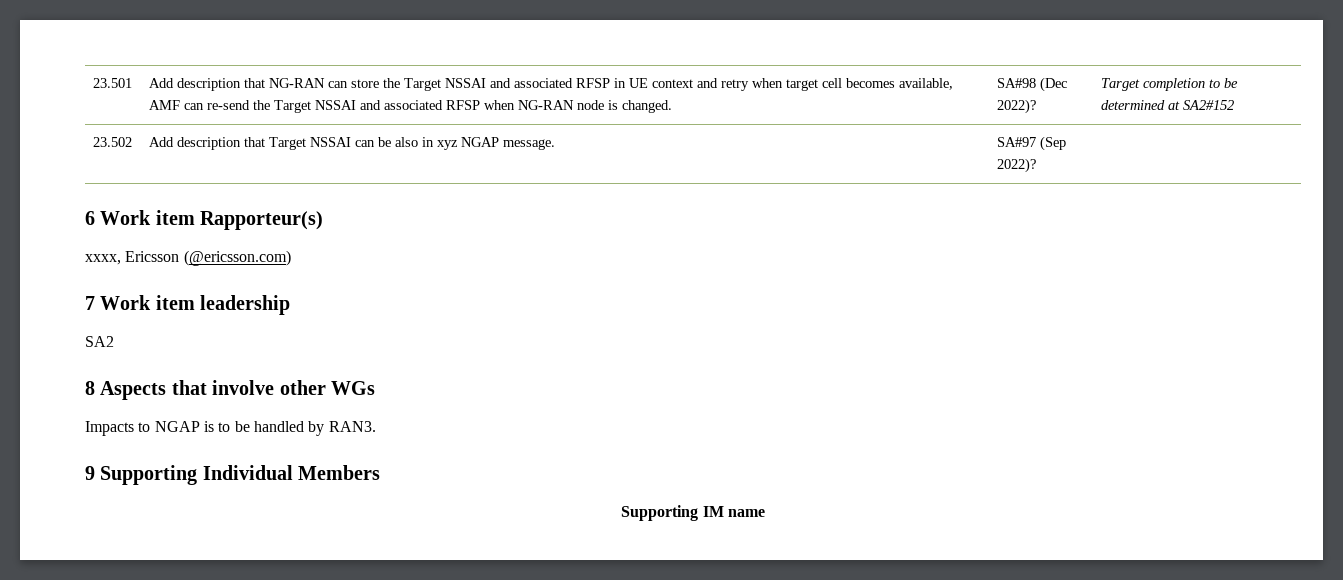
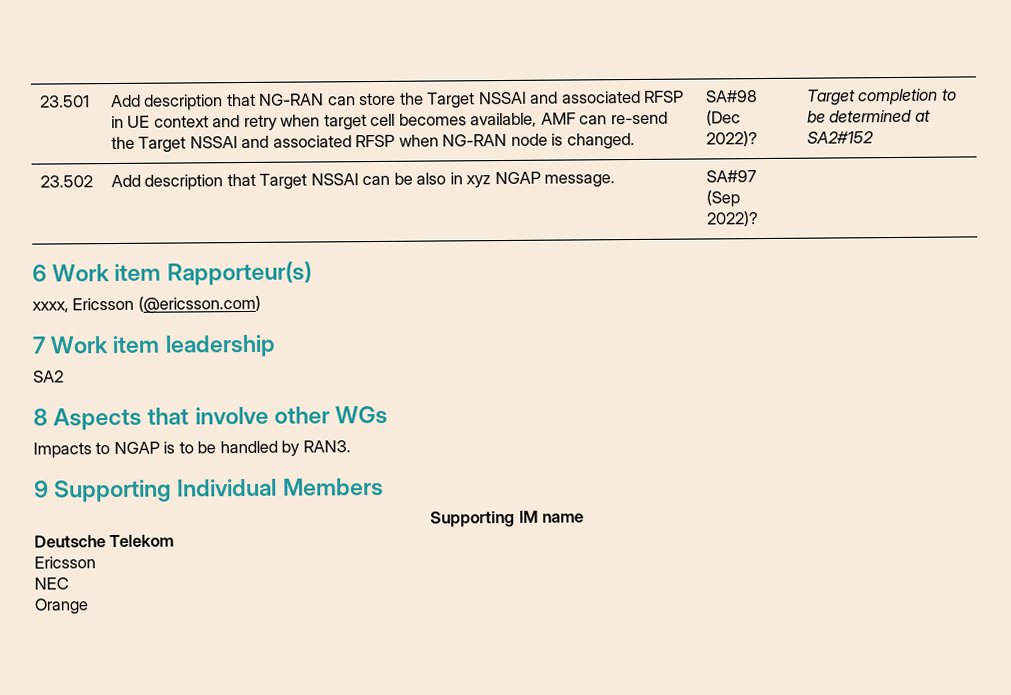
(765, 513) none -> [34,534,175,548] [34,556,96,569] [34,577,69,590] [34,598,89,615] // Deutsche Telekom // Ericsson // NEC // Orange

